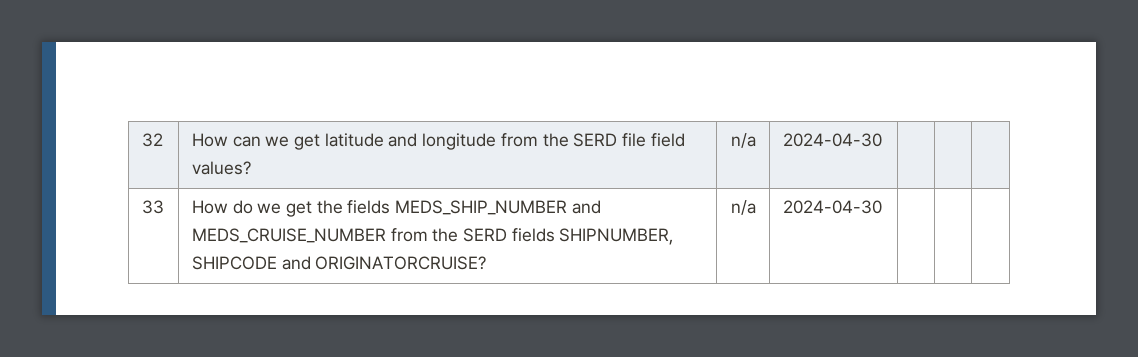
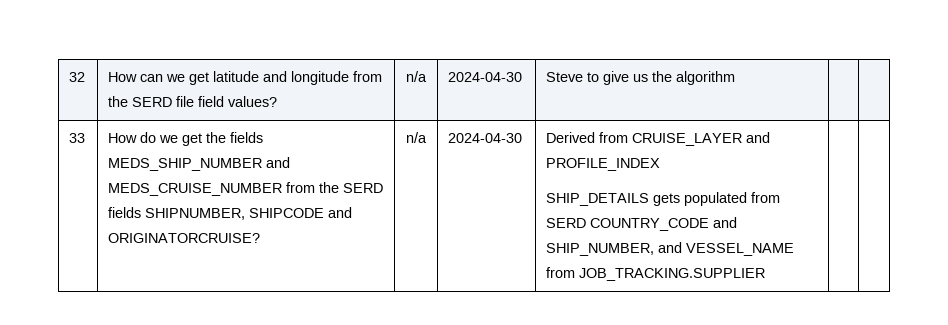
(882, 140) none -> [546,71,736,85] Steve to give us the algorithm
(882, 207) none -> [546,132,771,146] [546,158,661,171] [546,192,781,206] [546,217,738,231] [546,242,795,256] [546,267,766,281] Derived from CRUISE_LAYER and PROFILE_INDEX // SHIP_DETAILS gets populated from SERD COUNTRY_CODE and SHIP_NUMBER, and VESSEL_NAME from JOB_TRACKING.SUPPLIER

